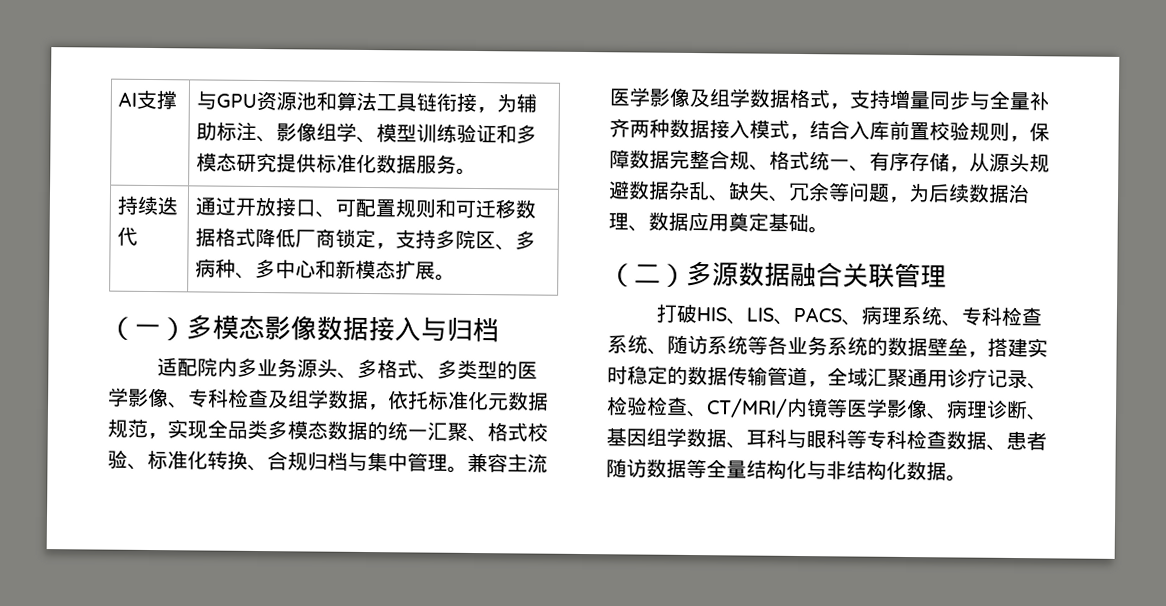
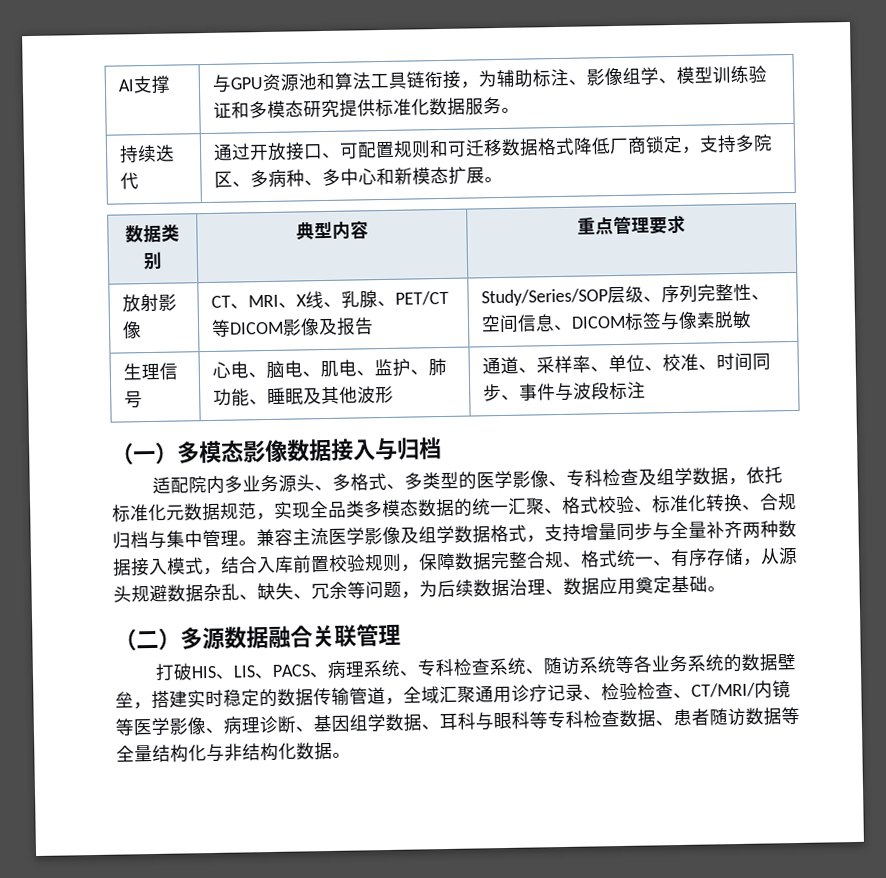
(456, 277) none -> [125,224,180,244] [143,251,163,271] [295,220,369,240] [577,214,686,236] [121,293,177,313] [121,321,142,339] [210,290,449,309] [210,317,374,337] [480,283,770,307] [480,310,752,334] [122,362,178,381] [123,391,143,409] [211,357,447,380] [212,385,394,407] [481,352,771,375] [482,381,646,402] // 数据类别 | 典型内容 | 重点管理要求 // 放射影像 | CT、MRI、X线、乳腺、PET/CT等DICOM影像及报告 | Study/Series/SOP层级、序列完整性、空间信息、DICOM标签与像素脱敏 // 生理信号 | 心电、脑电、肌电、监护、肺功能、睡眠及其他波形 | 通道、采样率、单位、校准、时间同步、事件与波段标注

